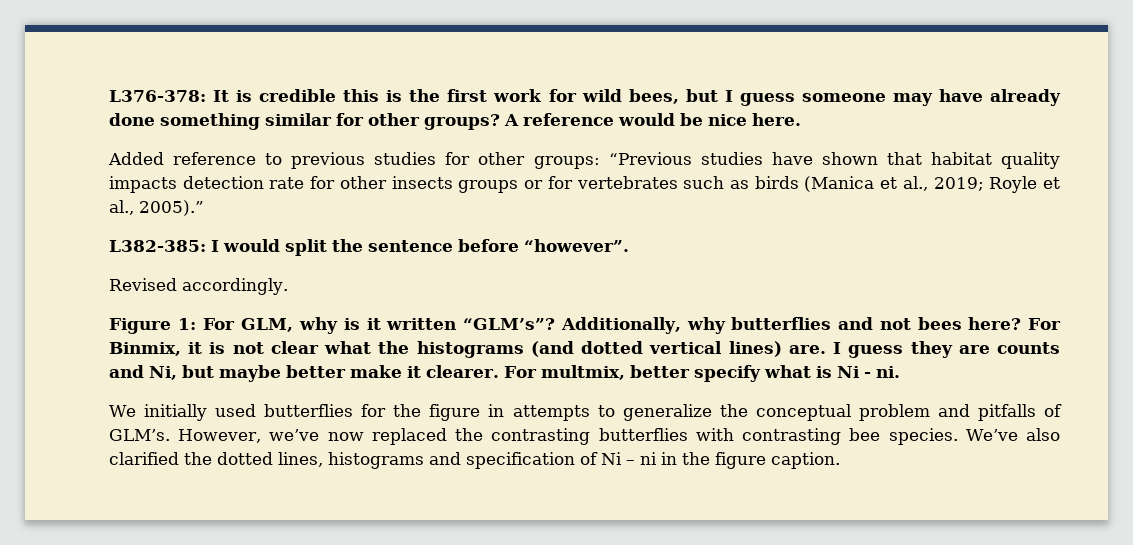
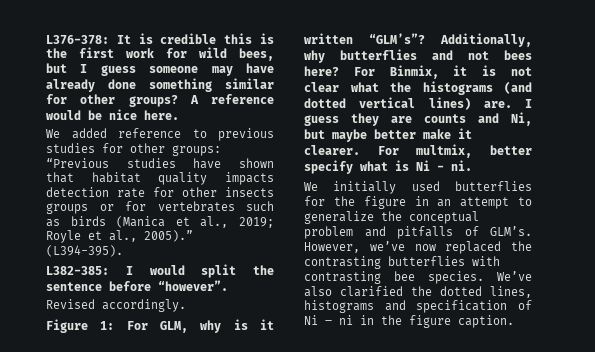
[108,152,164,165] Added -> [46,128,107,139] We added
(204, 208) none -> [46,245,123,257] (L394-395).
[512,405,590,421] attempts -> [437,197,510,209] an attempt

